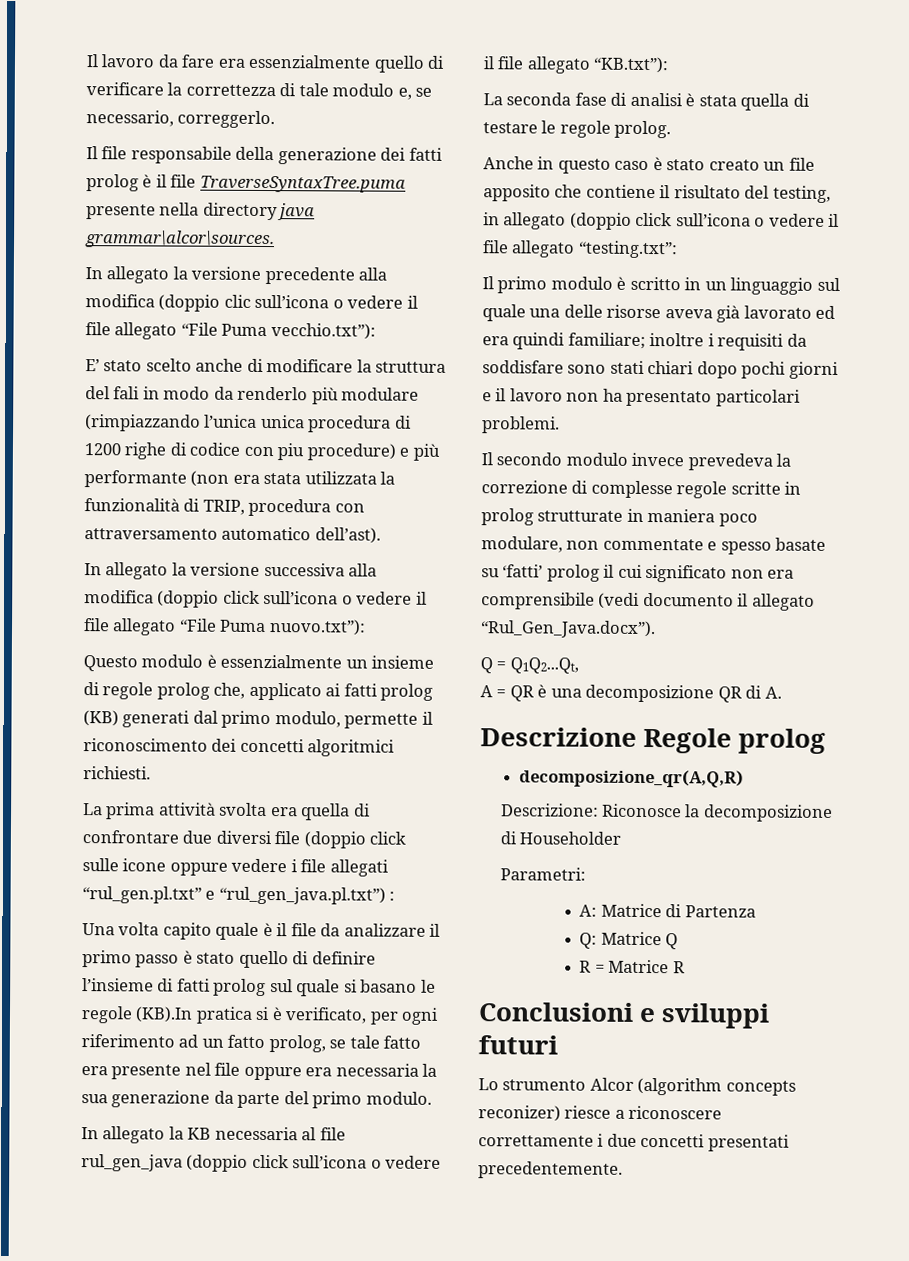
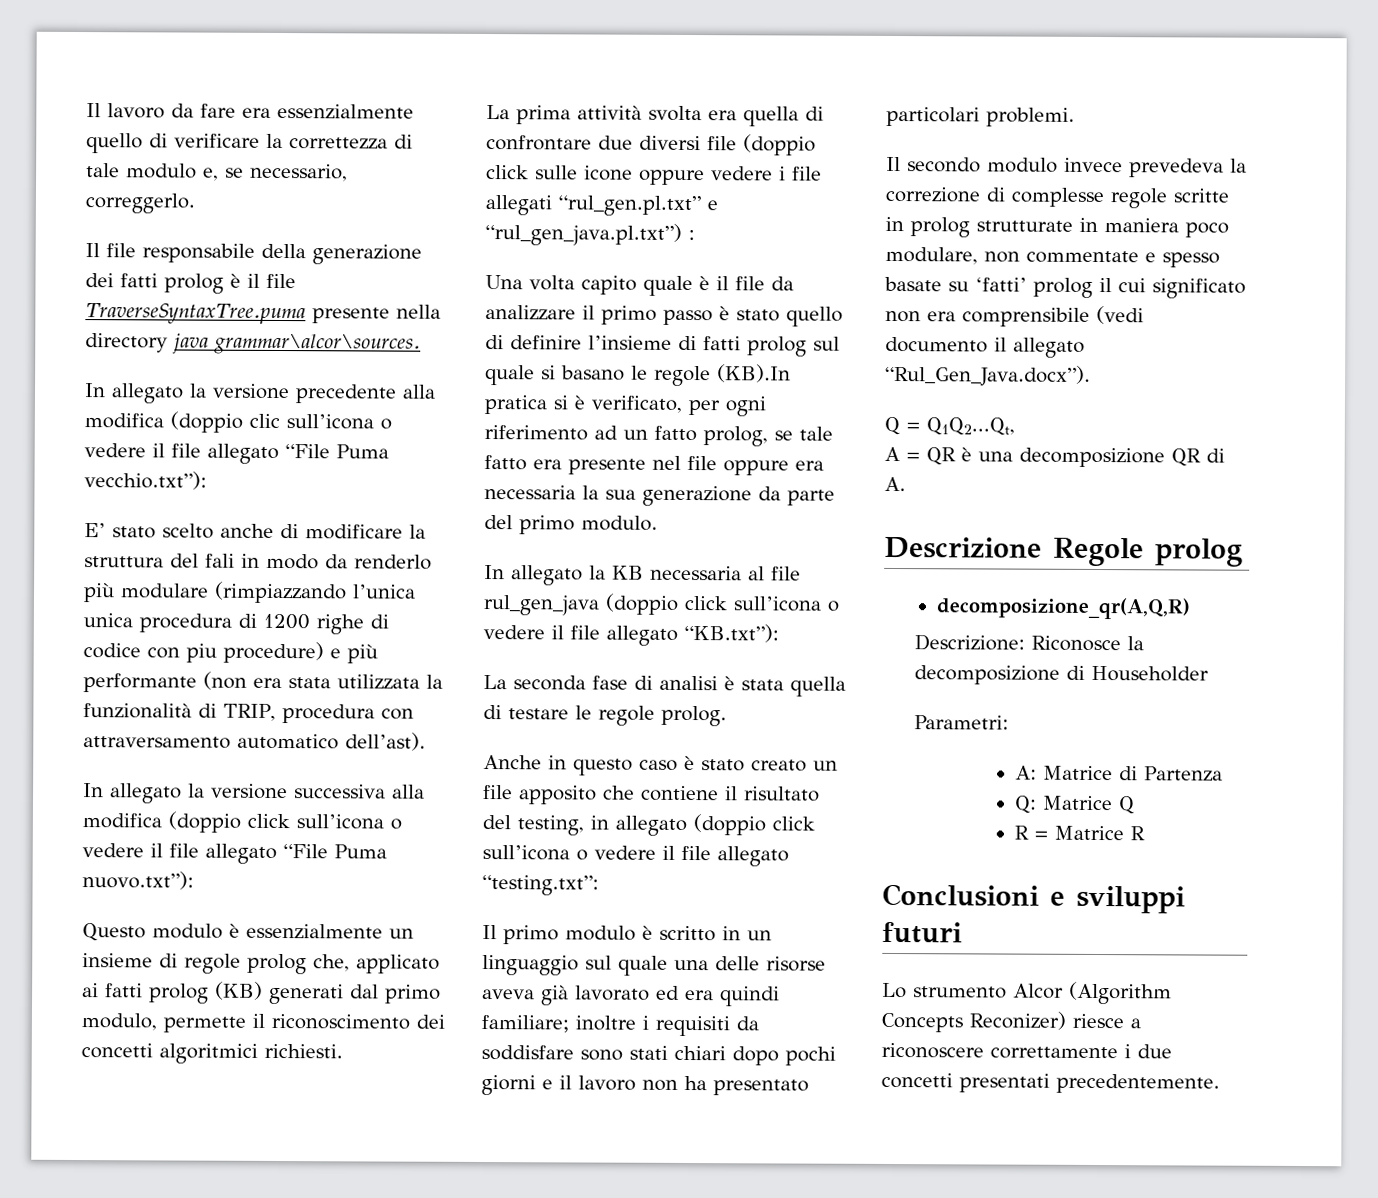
[637,1077,796,1096] [478,1105,561,1122] (algorithm concepts reconizer) -> [1069,981,1172,1005] [881,1011,1066,1033] (Algorithm Concepts Reconizer)

